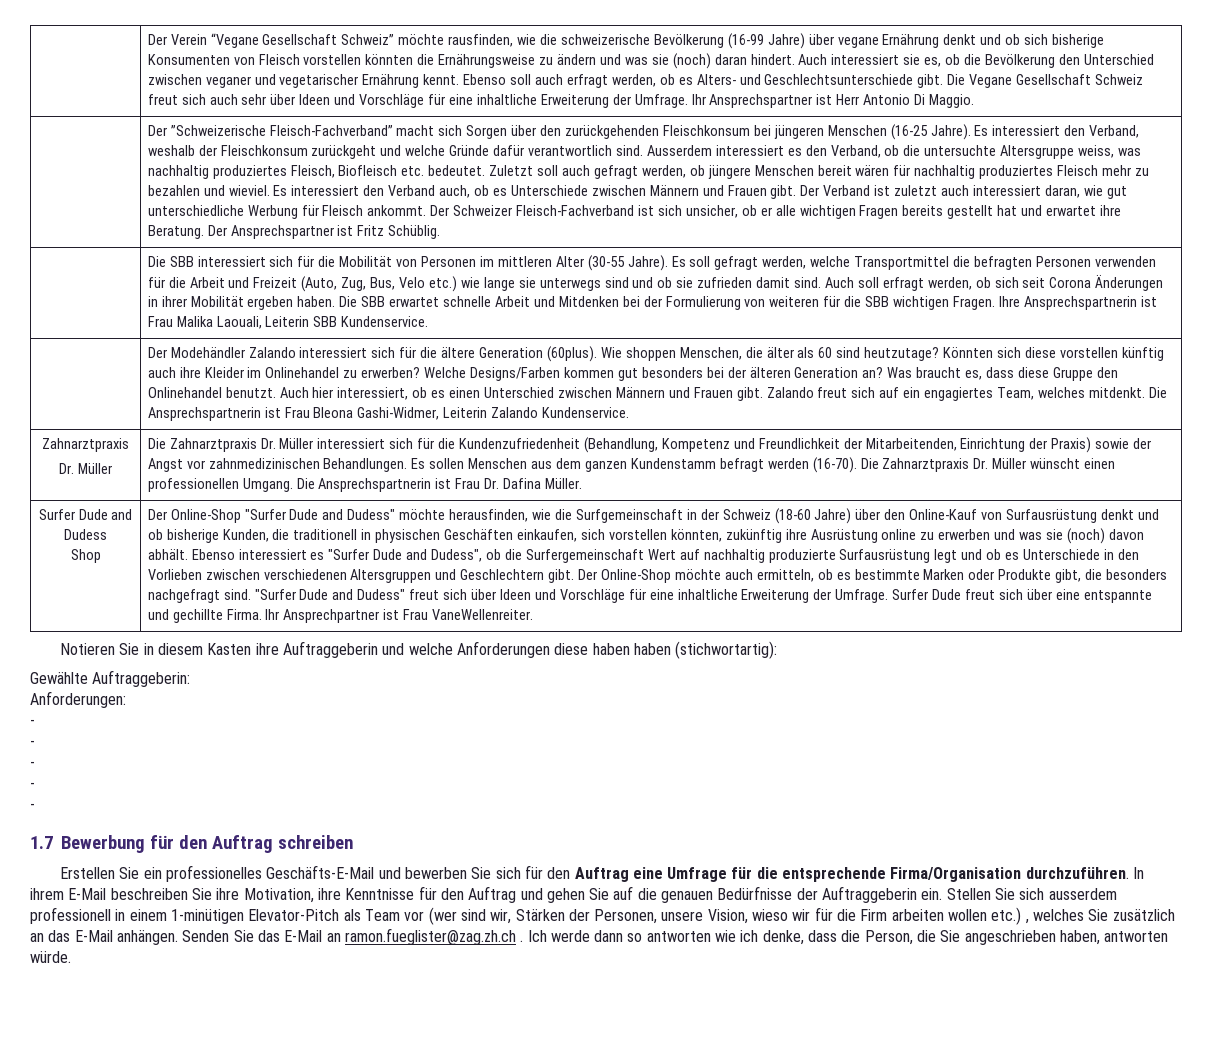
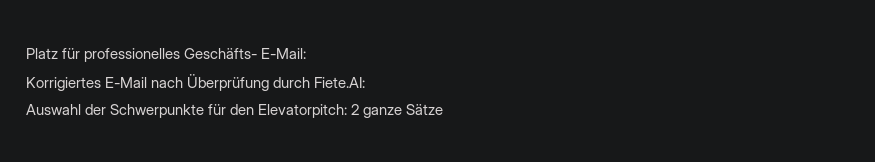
[147,33,1105,49] [147,53,1154,69] [147,74,1144,88] [147,94,975,108] [147,124,1140,140] [147,145,1142,159] [147,165,1149,179] [147,185,1127,199] [147,205,1121,219] [147,225,441,239] [147,255,1156,271] [147,274,1164,292] [147,296,1157,310] [147,316,429,329] [147,346,1164,362] [147,367,1118,381] [147,387,1167,401] [147,407,630,421] [42,438,129,452] [59,463,112,474] [147,437,1152,453] [147,457,1116,473] [147,478,583,492] [38,509,133,520] [64,529,107,540] [70,549,101,563] [147,508,1159,524] [147,528,1144,544] [147,549,1139,563] [147,569,1168,583] [147,589,1152,603] [147,609,534,623] [59,641,778,659] [30,670,191,687] [30,691,126,708] [30,719,35,726] [30,740,35,747] [30,761,35,768] [30,782,35,789] [30,803,35,810] [30,835,353,853] [59,865,1145,882] [30,886,1117,903] [30,907,1175,925] [30,928,1169,945] [30,951,71,963] | Der Verein “Vegane Gesellschaft Schweiz” möchte rausfinden, wie die schweizerische Bevölkerung (16-99 Jahre) über vegane Ernährung denkt und ob sich bisherige Konsumenten von Fleisch vorstellen könnten die Ernährungsweise zu ändern und was sie (noch) daran hindert. Auch interessiert sie es, ob die Bevölkerung den Unterschied zwischen veganer und vegetarischer Ernährung kennt. Ebenso soll auch erfragt werden, ob es Alters- und Geschlechtsunterschiede gibt. Die Vegane Gesellschaft Schweiz freut sich auch sehr über Ideen und Vorschläge für eine inhaltliche Erweiterung der Umfrage. Ihr Ansprechspartner ist Herr Antonio Di Maggio. // | Der ”Schweizerische Fleisch-Fachverband” macht sich Sorgen über den zurückgehenden Fleischkonsum bei jüngeren Menschen (16-25 Jahre). Es interessiert den Verband, weshalb der Fleischkonsum zurückgeht und welche Gründe dafür verantwortlich sind. Ausserdem interessiert es den Verband, ob die untersuchte Altersgruppe weiss, was nachhaltig produziertes Fleisch, Biofleisch etc. bedeutet. Zuletzt soll auch gefragt werden, ob jüngere Menschen bereit wären für nachhaltig produziertes Fleisch mehr zu bezahlen und wieviel. Es interessiert den Verband auch, ob es Unterschiede zwischen Männern und Frauen gibt. Der Verband ist zuletzt auch interessiert daran, wie gut unterschiedliche Werbung für Fleisch ankommt. Der Schweizer Fleisch-Fachverband ist sich unsicher, ob er alle wichtigen Fragen bereits gestellt hat und erwartet ihre Beratung. Der Ansprechspartner ist Fritz Schüblig. // | Die SBB interessiert sich für die Mobilität von Personen im mittleren Alter (30-55 Jahre). Es soll gefragt werden, welche Transportmittel die befragten Personen verwenden für die Arbeit und Freizeit (Auto, Zug, Bus, Velo etc.) wie lange sie unterwegs sind und ob sie zufrieden damit sind. Auch soll erfragt werden, ob sich seit Corona Änderungen in ihrer Mobilität ergeben haben. Die SBB erwartet schnelle Arbeit und Mitdenken bei der Formulierung von weiteren für die SBB wichtigen Fragen. Ihre Ansprechspartnerin ist Frau Malika Laouali, Leiterin SBB Kundenservice. // | Der Modehändler Zalando interessiert sich für die ältere Generation (60plus). Wie shoppen Menschen, die älter als 60 sind heutzutage? Könnten sich diese vorstellen künftig auch ihre Kleider im Onlinehandel zu erwerben? Welche Designs/Farben kommen gut besonders bei der älteren Generation an? Was braucht es, dass diese Gruppe den Onlinehandel benutzt. Auch hier interessiert, ob es einen Unterschied zwischen Männern und Frauen gibt. Zalando freut sich auf ein engagiertes Team, welches mitdenkt. Die Ansprechspartnerin ist Frau Bleona Gashi-Widmer, Leiterin Zalando Kundenservice. // Zahnarztpraxis // Dr. Müller | Die Zahnarztpraxis Dr. Müller interessiert sich für die Kundenzufriedenheit (Behandlung, Kompetenz und Freundlichkeit der Mitarbeitenden, Einrichtung der Praxis) sowie der Angst vor zahnmedizinischen Behandlungen. Es sollen Menschen aus dem ganzen Kundenstamm befragt werden (16-70). Die Zahnarztpraxis Dr. Müller wünscht einen professionellen Umgang. Die Ansprechspartnerin ist Frau Dr. Dafina Müller. // Surfer Dude and Dudess // Shop | Der Online-Shop "Surfer Dude and Dudess" möchte herausfinden, wie die Surfgemeinschaft in der Schweiz (18-60 Jahre) über den Online-Kauf von Surfausrüstung denkt und ob bisherige Kunden, die traditionell in physischen Geschäften einkaufen, sich vorstellen könnten, zukünftig ihre Ausrüstung online zu erwerben und was sie (noch) davon abhält. Ebenso interessiert es "Surfer Dude and Dudess", ob die Surfergemeinschaft Wert auf nachhaltig produzierte Surfausrüstung legt und ob es Unterschiede in den Vorlieben zwischen verschiedenen Altersgruppen und Geschlechtern gibt. Der Online-Shop möchte auch ermitteln, ob es bestimmte Marken oder Produkte gibt, die besonders nachgefragt sind. "Surfer Dude and Dudess" freut sich über Ideen und Vorschläge für eine inhaltliche Erweiterung der Umfrage. Surfer Dude freut sich über eine entspannte und gechillte Firma. Ihr Ansprechpartner ist Frau VaneWellenreiter. // Notieren Sie in diesem Kasten ihre Auftraggeberin und welche Anforderungen diese haben haben (stichwortartig): // Gewählte Auftraggeberin: // Anforderungen: // - // - // - // - // - // 1.7 Bewerbung für den Auftrag schreiben // Erstellen Sie ein professionelles Geschäfts-E-Mail und bewerben Sie sich für den Auftrag eine Umfrage für die entsprechende Firma/Organisation durchzuführen. In ihrem E-Mail beschreiben Sie ihre Motivation, ihre Kenntnisse für den Auftrag und gehen Sie auf die genauen Bedürfnisse der Auftraggeberin ein. Stellen Sie sich ausserdem professionell in einem 1-minütigen Elevator-Pitch als Team vor (wer sind wir, Stärken der Personen, unsere Vision, wieso wir für die Firm arbeiten wollen etc.) , welches Sie zusätzlich an das E-Mail anhängen. Senden Sie das E-Mail an ramon.fueglister@zag.zh.ch . Ich werde dann so antworten wie ich denke, dass die Person, die Sie angeschrieben haben, antworten würde. -> [26,48,307,62] [26,74,366,91] [26,104,444,118] Platz für professionelles Geschäfts- E-Mail: // Korrigiertes E-Mail nach Überprüfung durch Fiete.AI: // Auswahl der Schwerpunkte für den Elevatorpitch: 2 ganze Sätze

